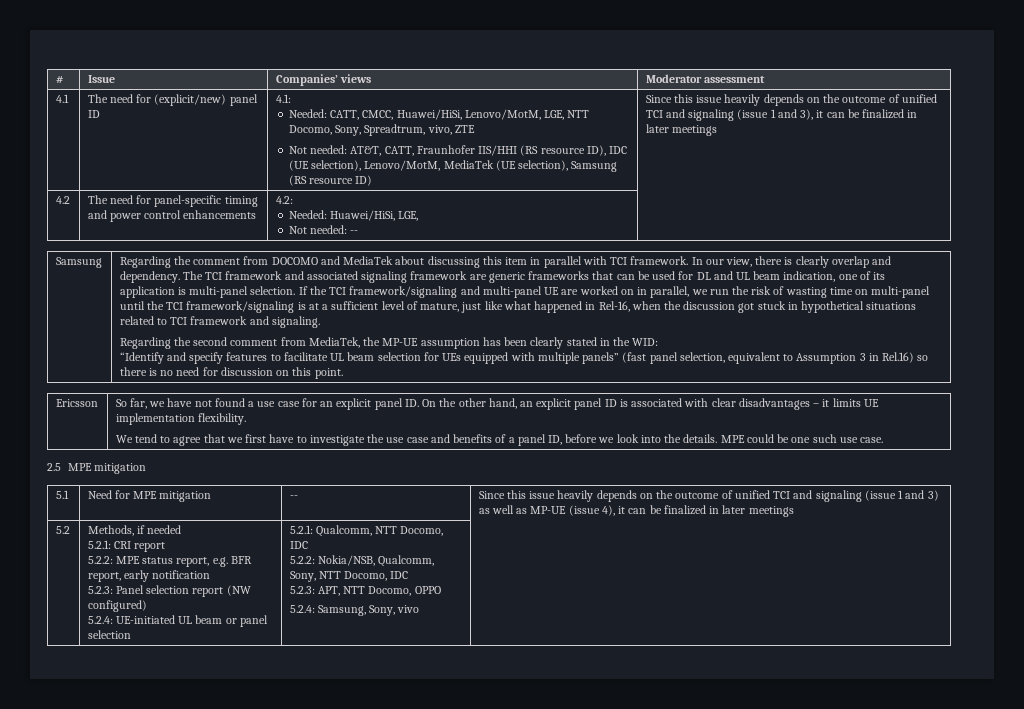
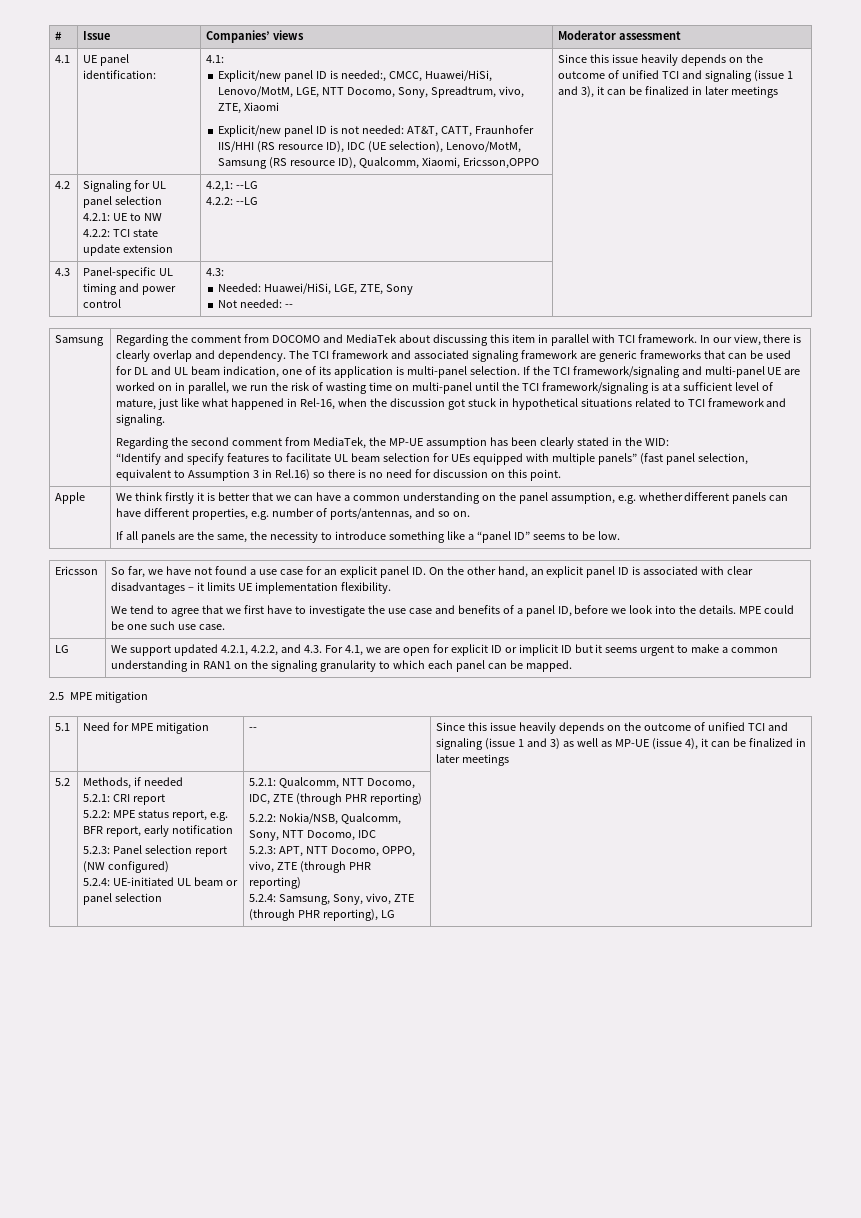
[87,94,258,106] [87,110,100,118] [275,94,291,103] [288,109,360,120] The need for (explicit/new) panel ID | 4.1: // Needed: CATT, -> [83,54,130,66] [83,70,157,79] [206,55,225,63] [218,70,387,82] UE panel identification: | 4.1: // Explicit/new panel ID is needed:,
[454,125,475,133] [288,146,307,154] ZTE // Not -> [218,102,280,114] [218,125,360,137] ZTE, Xiaomi // Explicit/new panel ID is not
[443,160,618,172] [288,175,373,186] MediaTek (UE selection), Samsung (RS resource ID) -> [218,157,539,169] Samsung (RS resource ID), Qualcomm, Xiaomi, Ericsson,OPPO
[87,195,222,207] The need for panel-specific -> [83,180,166,192] [83,196,163,208] [83,213,162,221] [83,229,158,237] [83,244,174,256] [206,181,259,192] [206,197,259,205] [55,268,71,276] [83,267,174,279] Signaling for UL panel selection // 4.2.1: UE to NW // 4.2.2: TCI state update extension | 4.2,1: --LG // 4.2.2: --LG | // 4.3 | Panel-specific UL
[183,210,257,219] [275,196,293,204] enhancements | 4.2: -> [206,268,225,276] | 4.3:
(419, 216) none -> [360,284,414,295] ZTE, Sony
(343, 373) none -> [55,492,86,504] [116,492,789,504] [116,508,470,520] [116,531,620,543] // Apple | We think firstly it is better that we can have a common understanding on the panel assumption, e.g. whether different panels can have different properties, e.g. number of ports/antennas, and so on. // If all panels are the same, the necessity to introduce something like a “panel ID” seems to be low.
(884, 440) none -> [55,645,70,653] [111,644,779,656] [111,660,572,672] // LG | We support updated 4.2.1, 4.2.2, and 4.3. For 4.1, we are open for explicit ID or implicit ID but it seems urgent to make a common understanding in RAN1 on the signaling granularity to which each panel can be mapped.
[289,541,308,549] IDC -> [249,793,422,805] IDC, ZTE (through PHR reporting)
[414,586,441,594] [289,605,420,616] OPPO // 5.2.4: Samsung, Sony, vivo -> [381,846,415,857] [249,861,371,873] [249,877,302,889] [249,893,414,905] [249,909,395,921] OPPO, vivo, ZTE (through PHR reporting) // 5.2.4: Samsung, Sony, vivo, ZTE (through PHR reporting), LG

